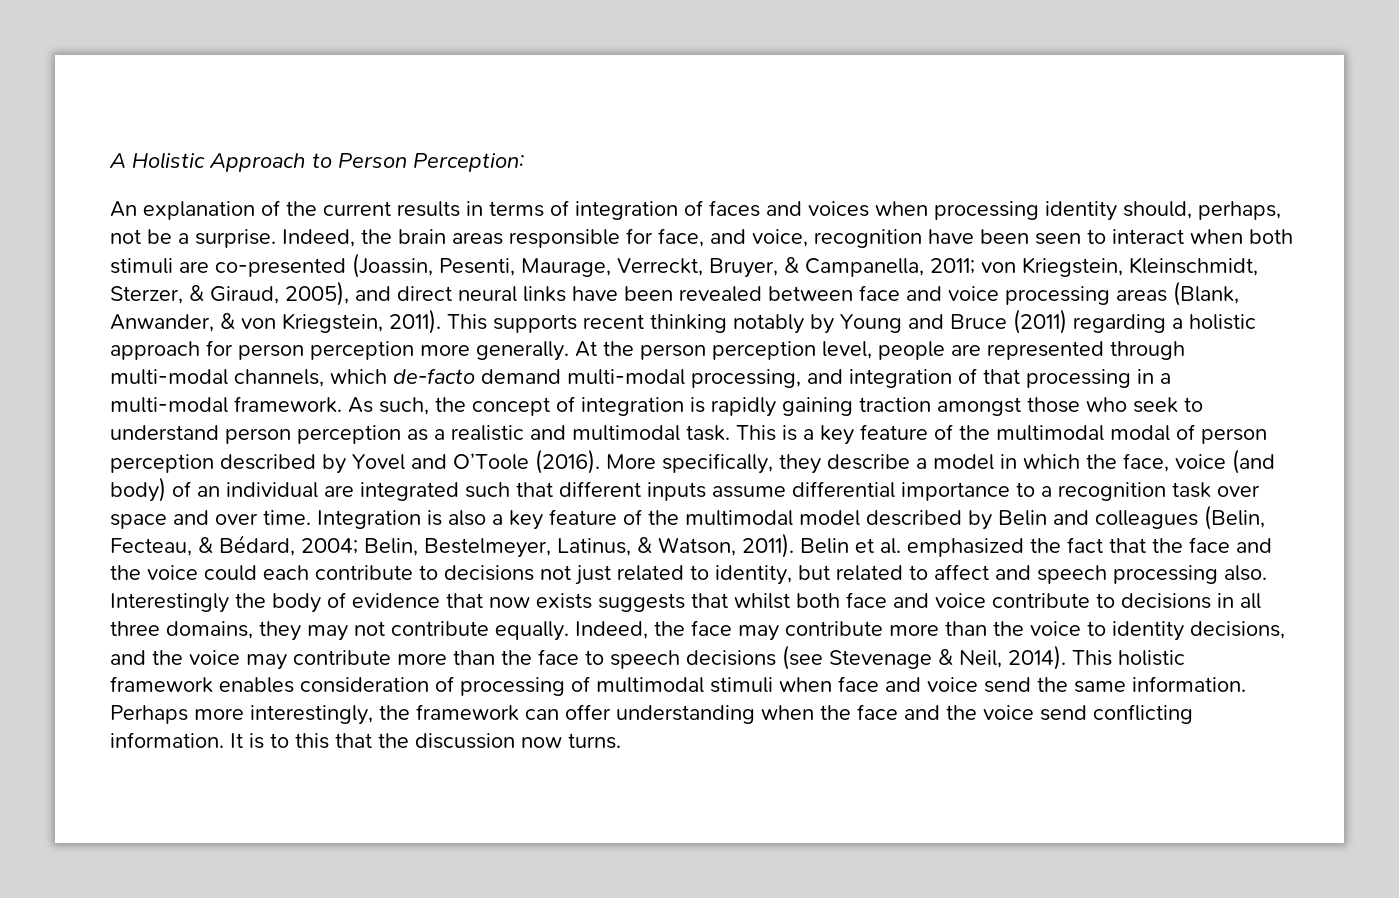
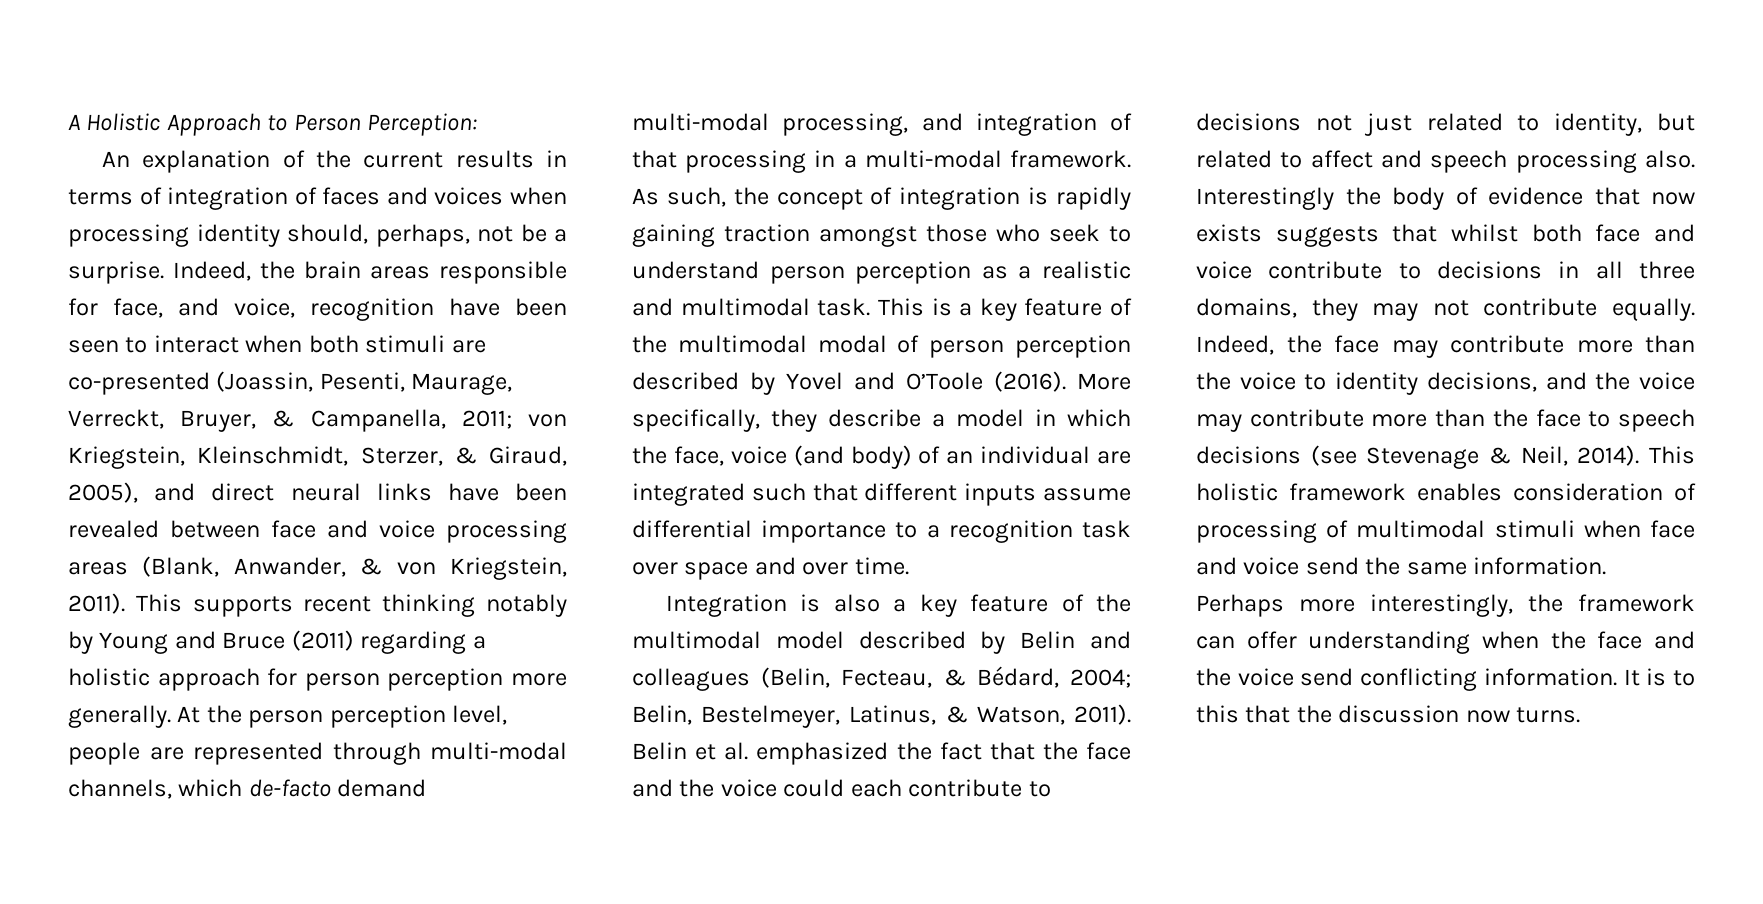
(311, 517) none -> (909, 566) //

